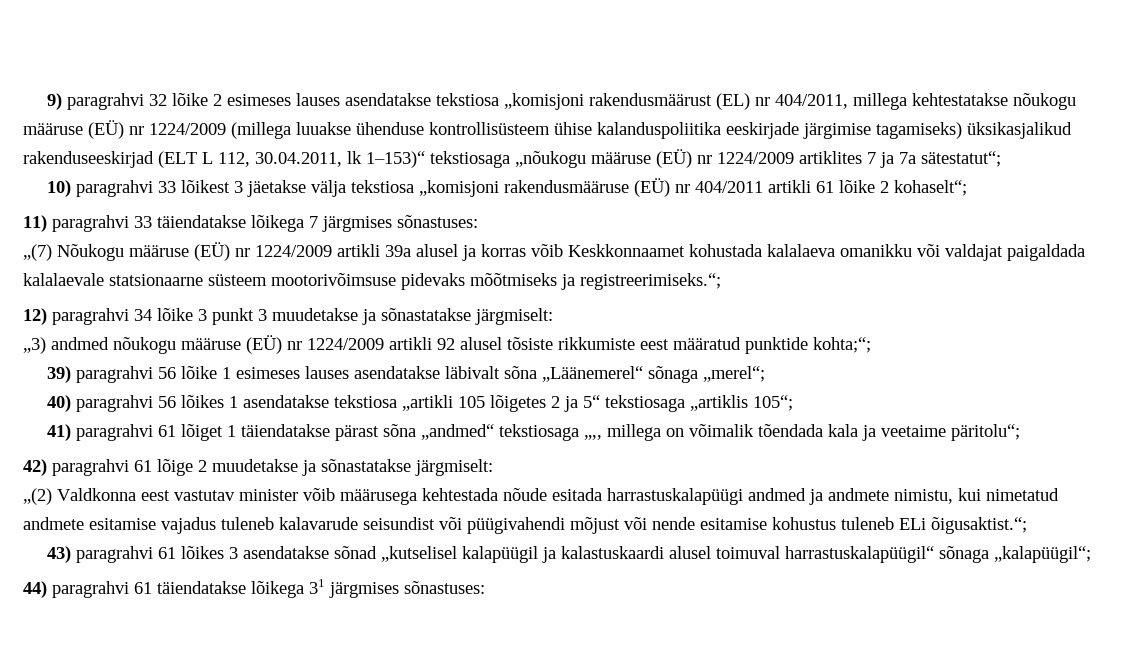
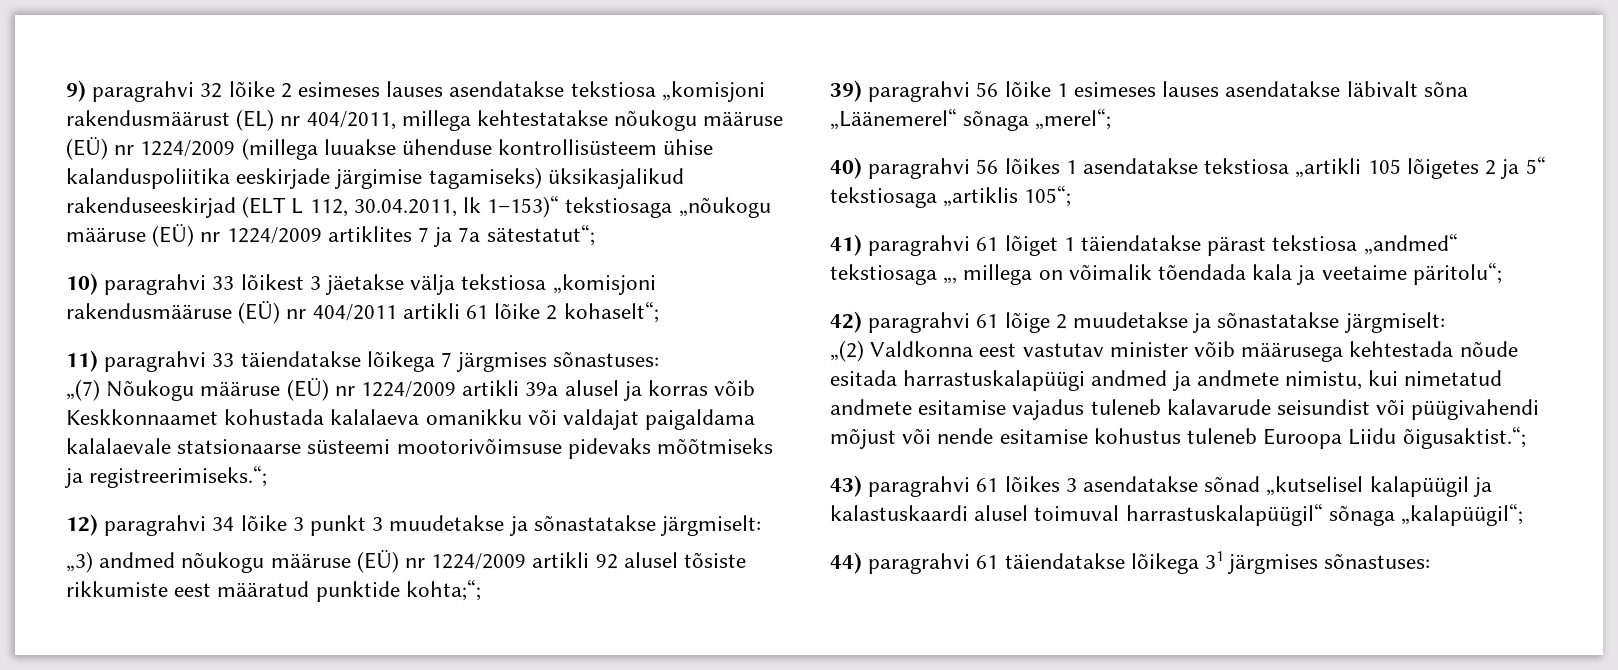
[1007,244,1085,261] [23,273,267,286] paigaldada kalalaevale statsionaarne süsteem -> [645,409,756,430] [66,438,391,454] paigaldama kalalaevale statsionaarse süsteemi
[383,424,417,437] sõna -> [1272,235,1358,251] tekstiosa
[584,435,603,440] „,, -> [943,277,958,284] „,
[899,518,926,530] ELi -> [1263,428,1397,449] Euroopa Liidu

